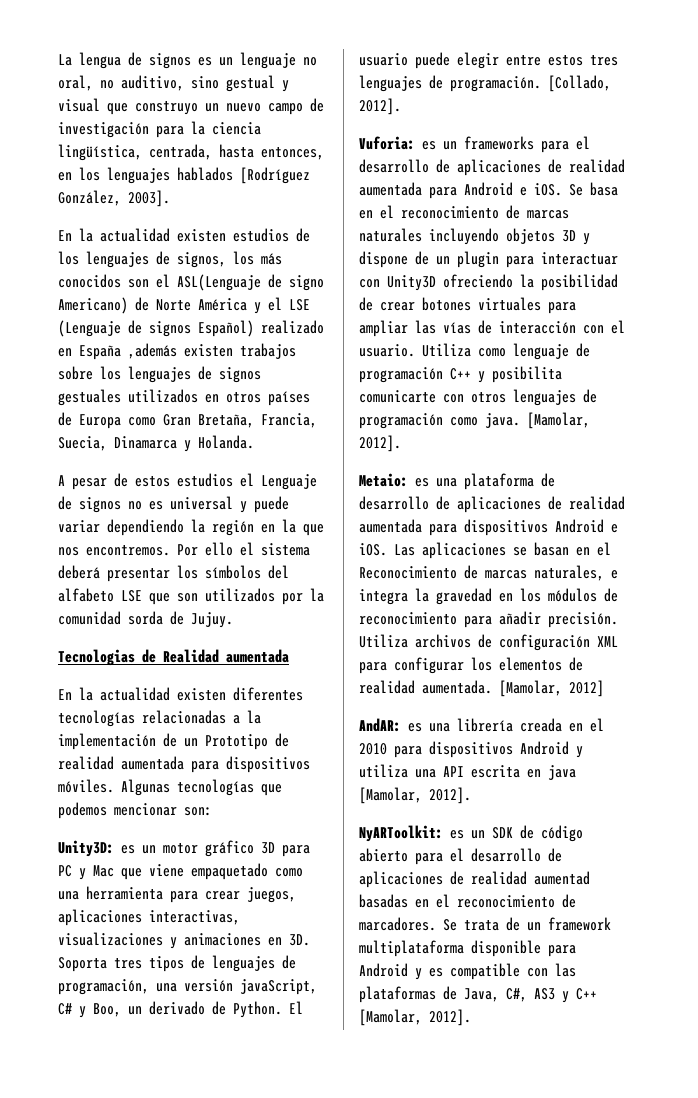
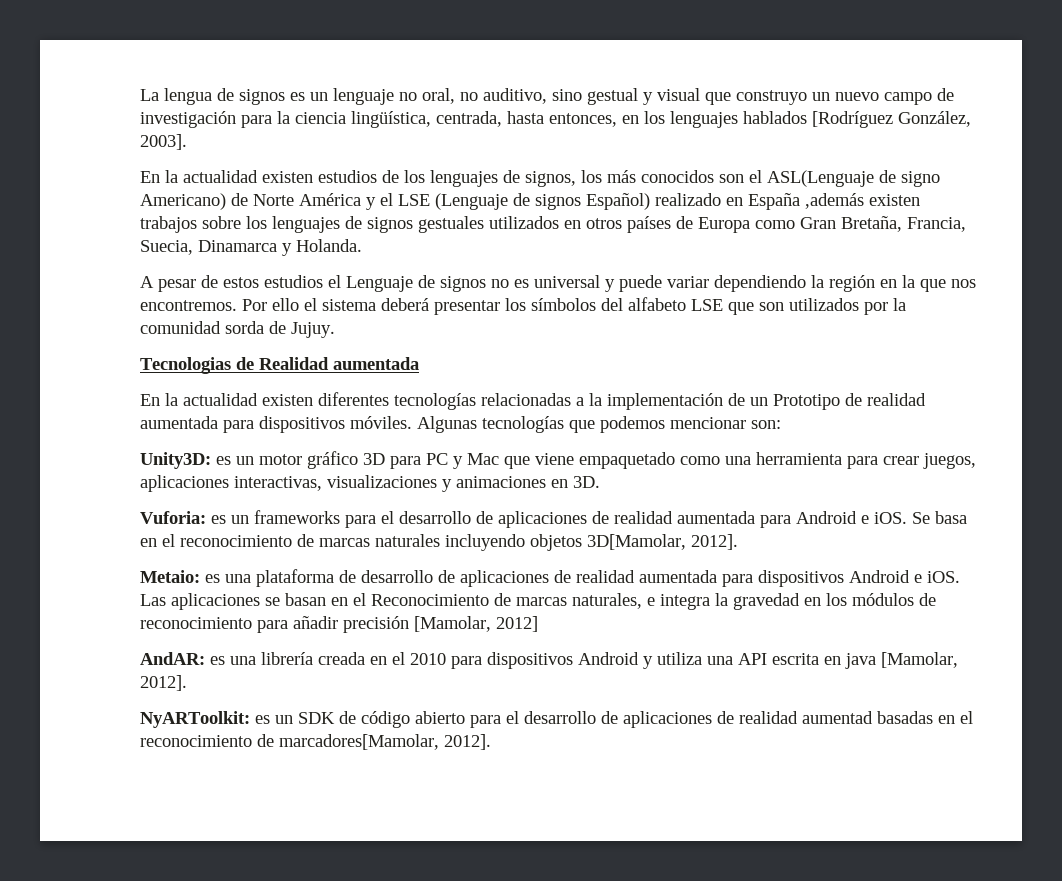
[58,955,296,972] [58,979,317,995] [58,1001,303,1018] [359,52,618,69] [359,75,611,92] [359,98,401,115] Soporta tres tipos de lenguajes de programación, una versión javaScript, C# y Boo, un derivado de Python. El usuario puede elegir entre estos tres lenguajes de programación. [Collado, 2012]. -> (600, 482) none
[562,230,590,245] [359,251,618,268] [359,274,618,291] [359,297,576,314] [359,320,625,337] [359,343,590,360] [359,366,562,383] [359,389,597,406] [359,412,590,429] 3D y dispone de un plugin para interactuar con Unity3D ofreciendo la posibilidad de crear botones virtuales para ampliar las vías de interacción con el usuario. Utiliza como lenguaje de programación C++ y posibilita comunicarte con otros lenguajes de programación como java. [Mamolar, -> [587,534,686,550] 3D[Mamolar,
[548,612,618,628] [359,634,618,651] [359,657,583,674] [359,680,492,694] precisión. Utiliza archivos de configuración XML para configurar los elementos de realidad aumentada. -> [343,616,409,633] precisión
[359,917,611,931] [359,940,576,957] [359,963,576,980] [359,986,597,1003] [359,1009,422,1026] marcadores. Se trata de un framework multiplataforma disponible para Android y es compatible con las plataformas de Java, C#, AS3 y C++ [Mamolar, -> [279,734,439,750] marcadores[Mamolar,

